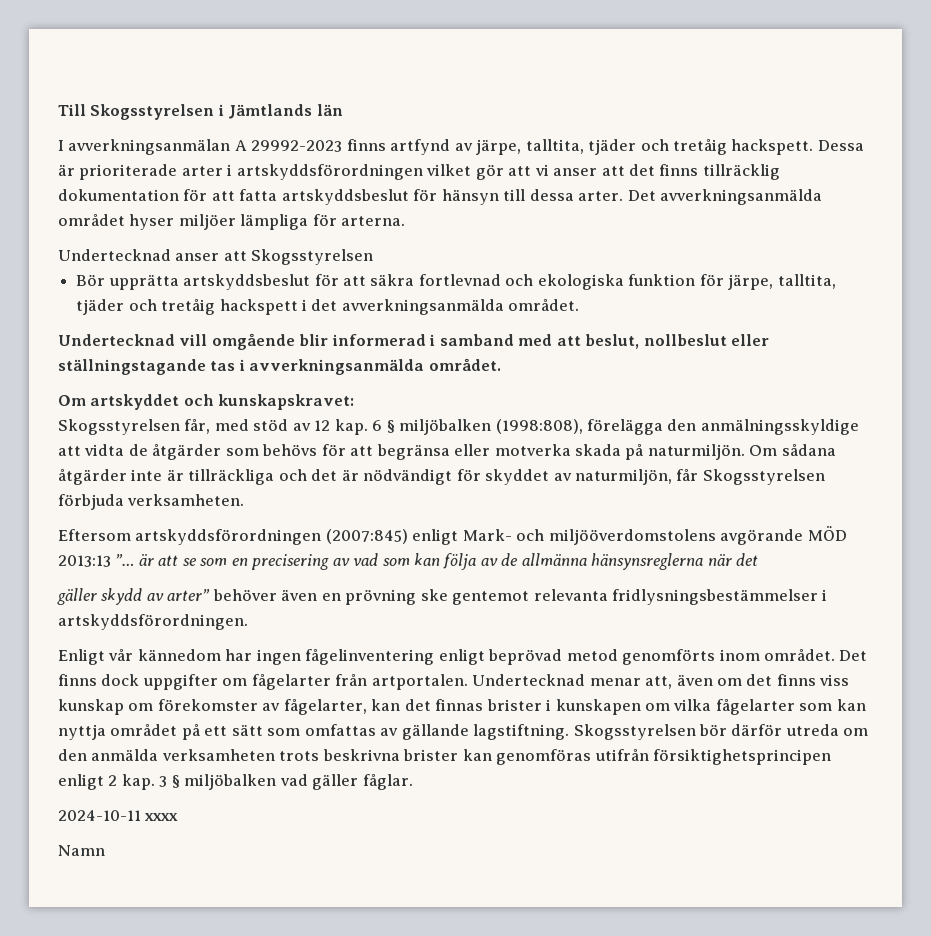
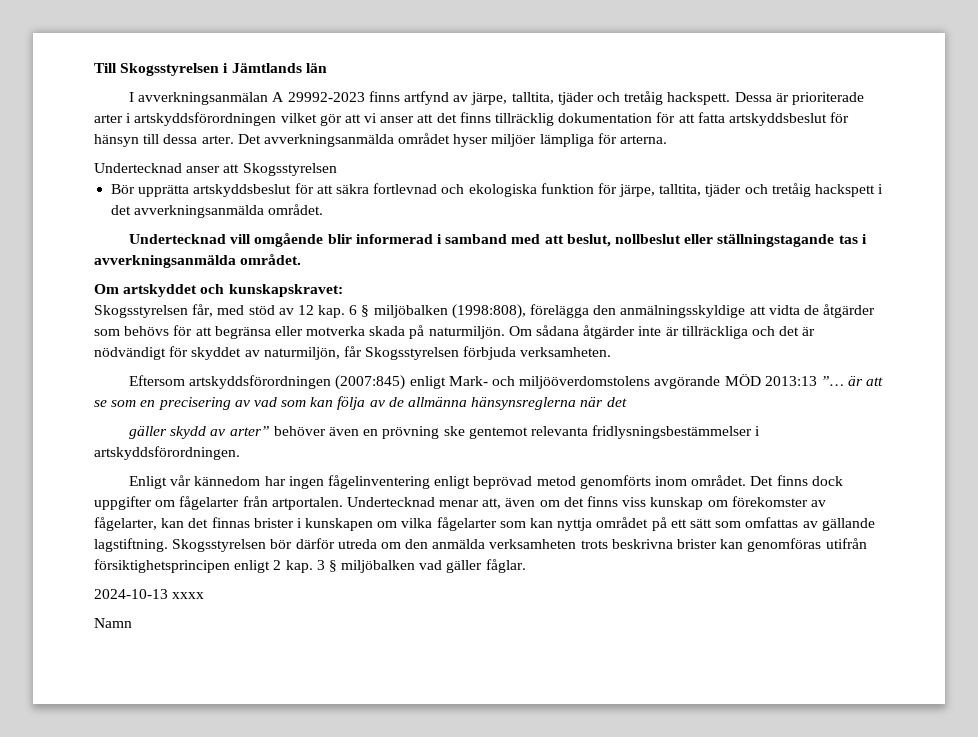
[58,810,141,821] 2024-10-11 -> [94,589,168,599] 2024-10-13

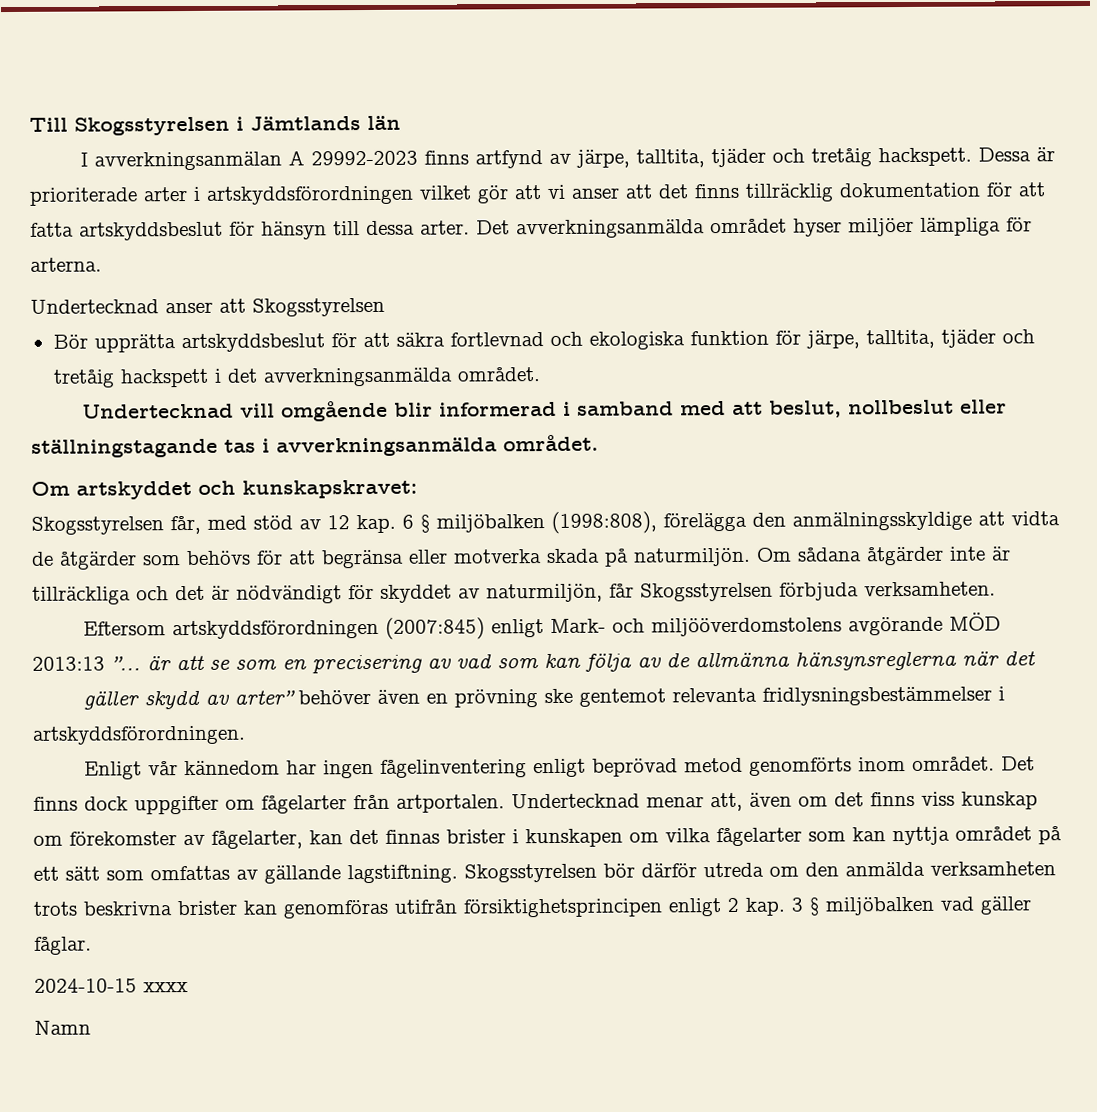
[94,589,168,599] 2024-10-13 -> [34,978,137,993] 2024-10-15

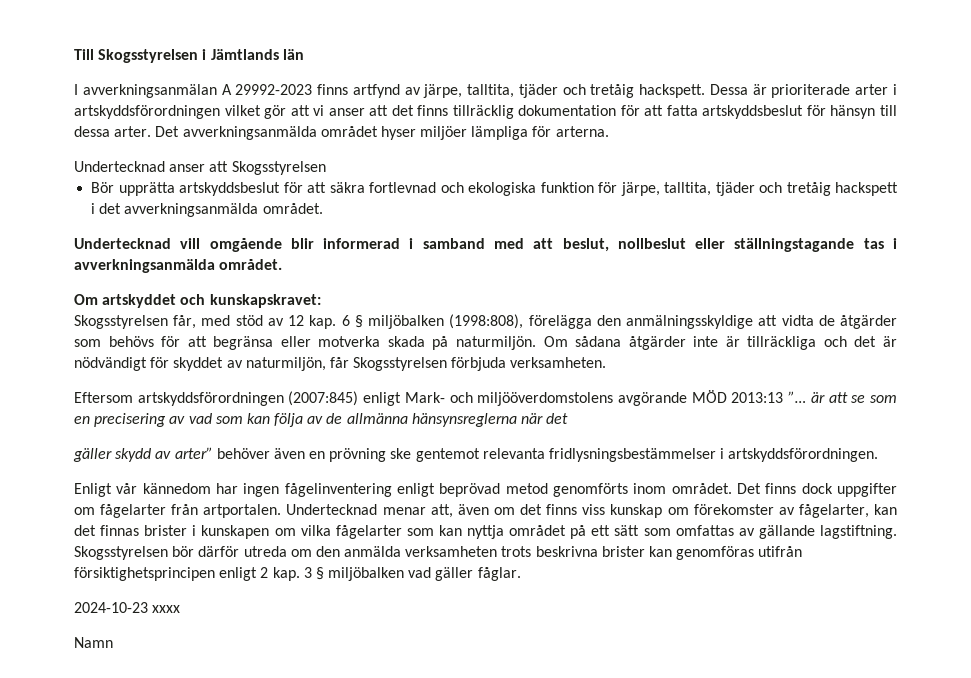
[34,978,137,993] 2024-10-15 -> [74,602,148,613] 2024-10-23

